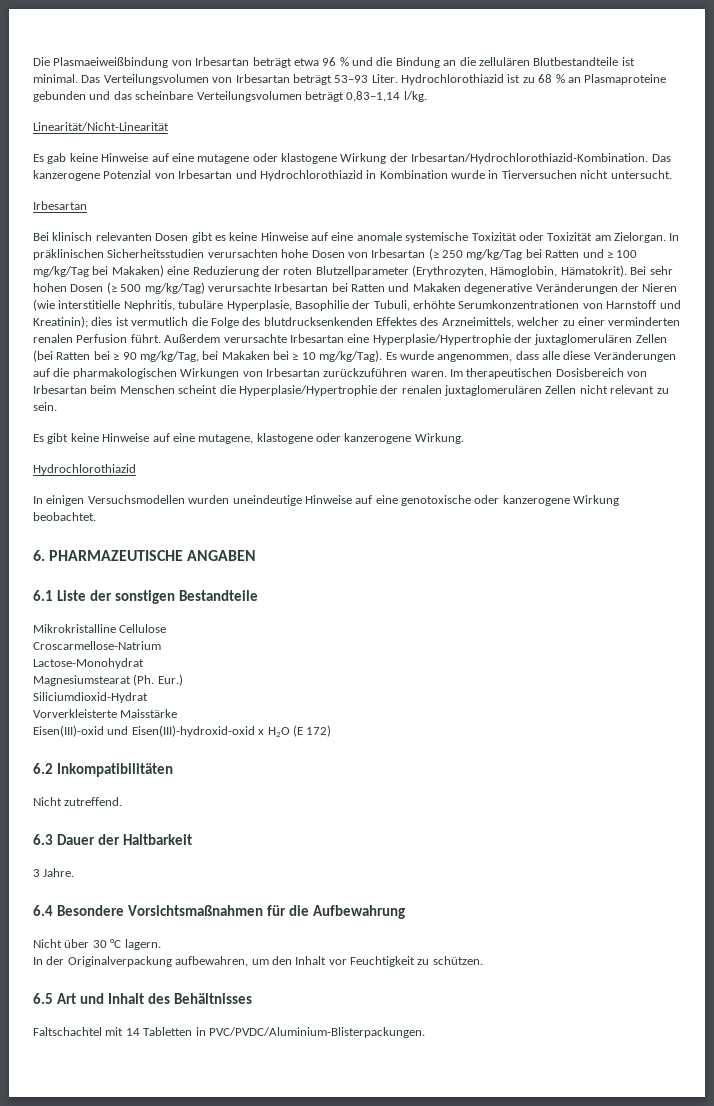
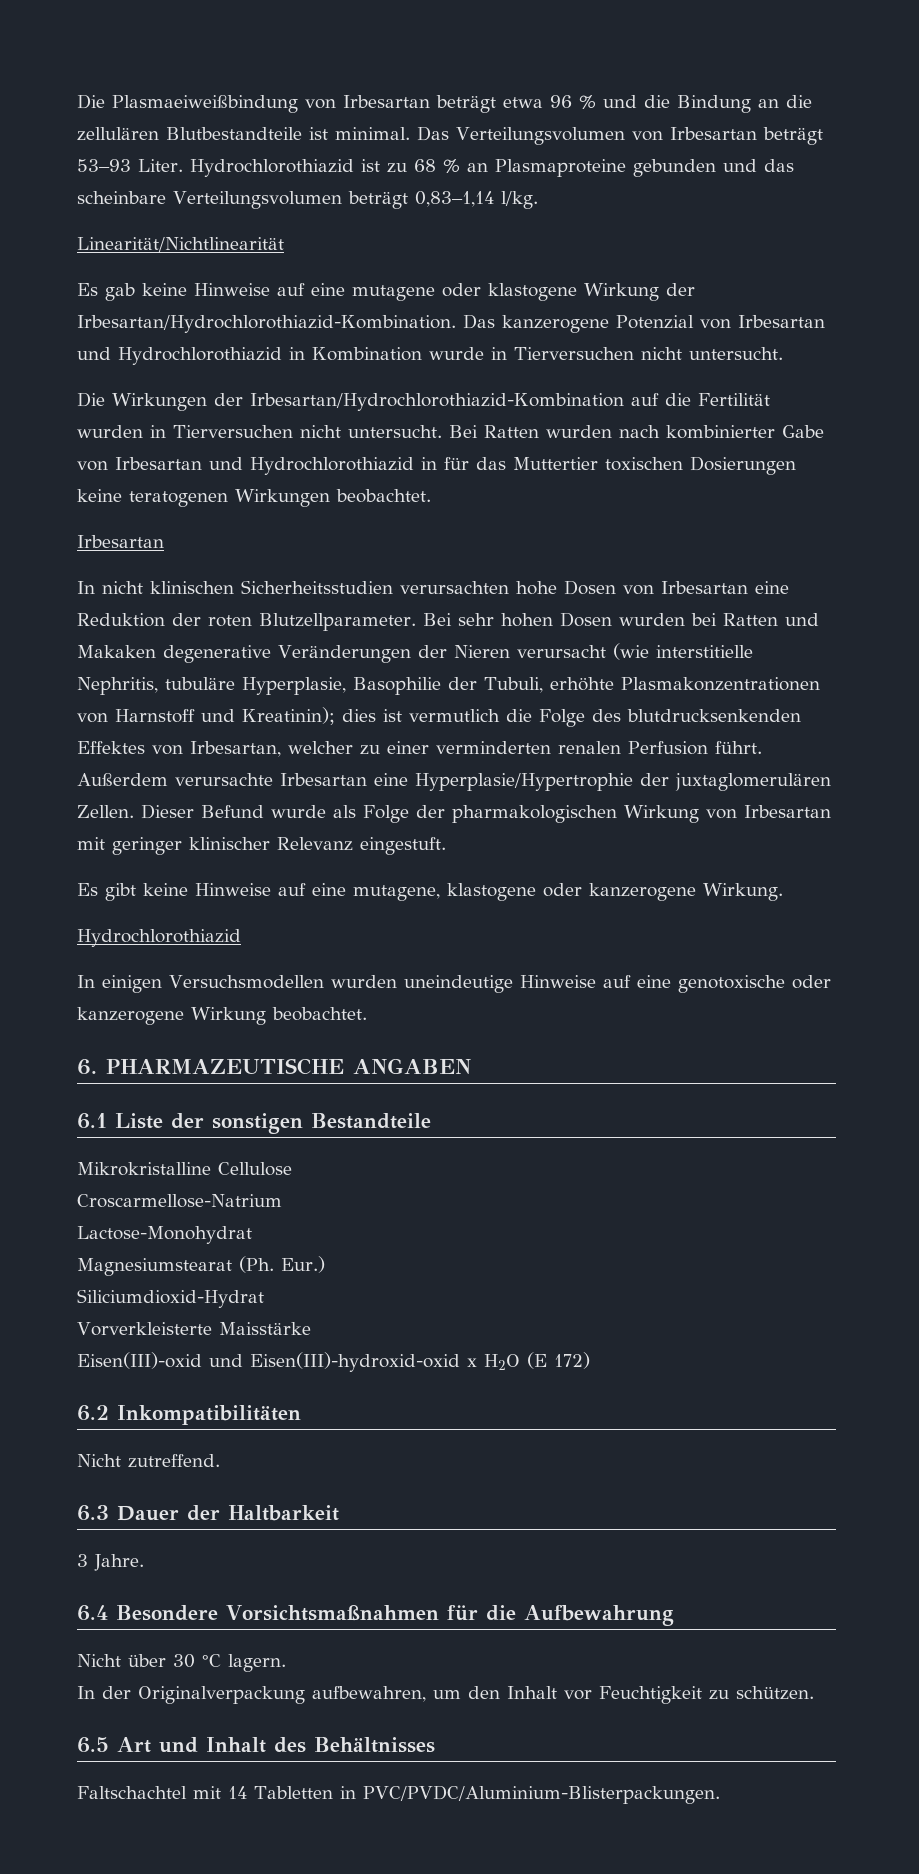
[33,122,169,131] Linearität/Nicht-Linearität -> [77,237,284,252] Linearität/Nichtlinearität
[33,201,87,210] [33,232,680,243] [33,249,104,260] Irbesartan // Bei klinisch relevanten Dosen gibt es keine Hinweise auf eine anomale systemische Toxizität oder Toxizität am Zielorgan. In präklinischen -> [77,392,770,411] [77,425,824,439] [77,456,796,475] [77,489,431,507] [77,535,164,548] [77,581,234,594] Die Wirkungen der Irbesartan/Hydrochlorothiazid-Kombination auf die Fertilität wurden in Tierversuchen nicht untersucht. Bei Ratten wurden nach kombinierter Gabe von Irbesartan und Hydrochlorothiazid in für das Muttertier toxischen Dosierungen keine teratogenen Wirkungen beobachtet. // Irbesartan // In nicht klinischen
[428,248,638,260] [33,265,673,277] [33,282,329,294] (≥ 250 mg/kg/Tag bei Ratten und ≥ 100 mg/kg/Tag bei Makaken) eine Reduzierung der roten Blutzellparameter (Erythrozyten, Hämoglobin, Hämatokrit). Bei sehr hohen Dosen (≥ 500 mg/kg/Tag) verursachte Irbesartan -> [755,581,789,594] [77,612,685,631] eine Reduktion der roten Blutzellparameter. Bei sehr hohen Dosen wurden
(678, 287) none -> [516,645,606,658] verursacht
[458,300,580,309] Serumkonzentrationen -> [620,677,820,691] Plasmakonzentrationen
[420,317,514,328] des Arzneimittels, -> [152,741,281,757] von Irbesartan,
[635,334,667,343] [33,350,676,362] [33,368,648,379] [33,385,669,396] [33,402,57,411] Zellen (bei Ratten bei ≥ 90 mg/kg/Tag, bei Makaken bei ≥ 10 mg/kg/Tag). Es wurde angenommen, dass alle diese Veränderungen auf die pharmakologischen Wirkungen von Irbesartan zurückzuführen waren. Im therapeutischen Dosisbereich von Irbesartan beim Menschen scheint die Hyperplasie/Hypertrophie der renalen juxtaglomerulären Zellen nicht relevant zu sein. -> [77,804,831,823] [77,837,446,855] Zellen. Dieser Befund wurde als Folge der pharmakologischen Wirkung von Irbesartan mit geringer klinischer Relevanz eingestuft.

